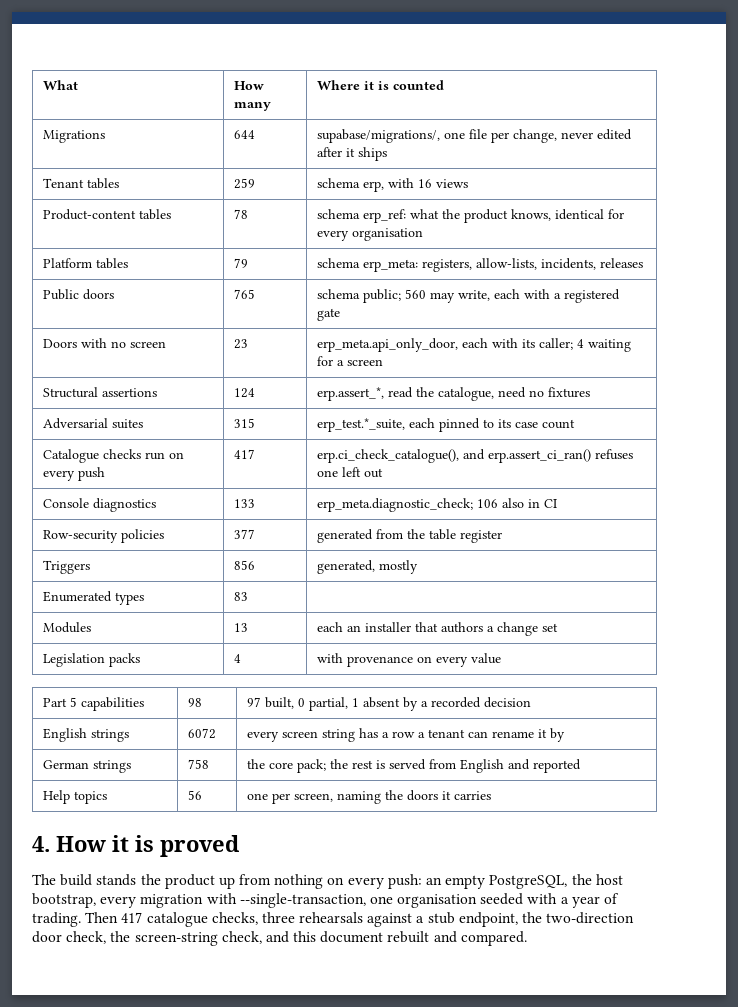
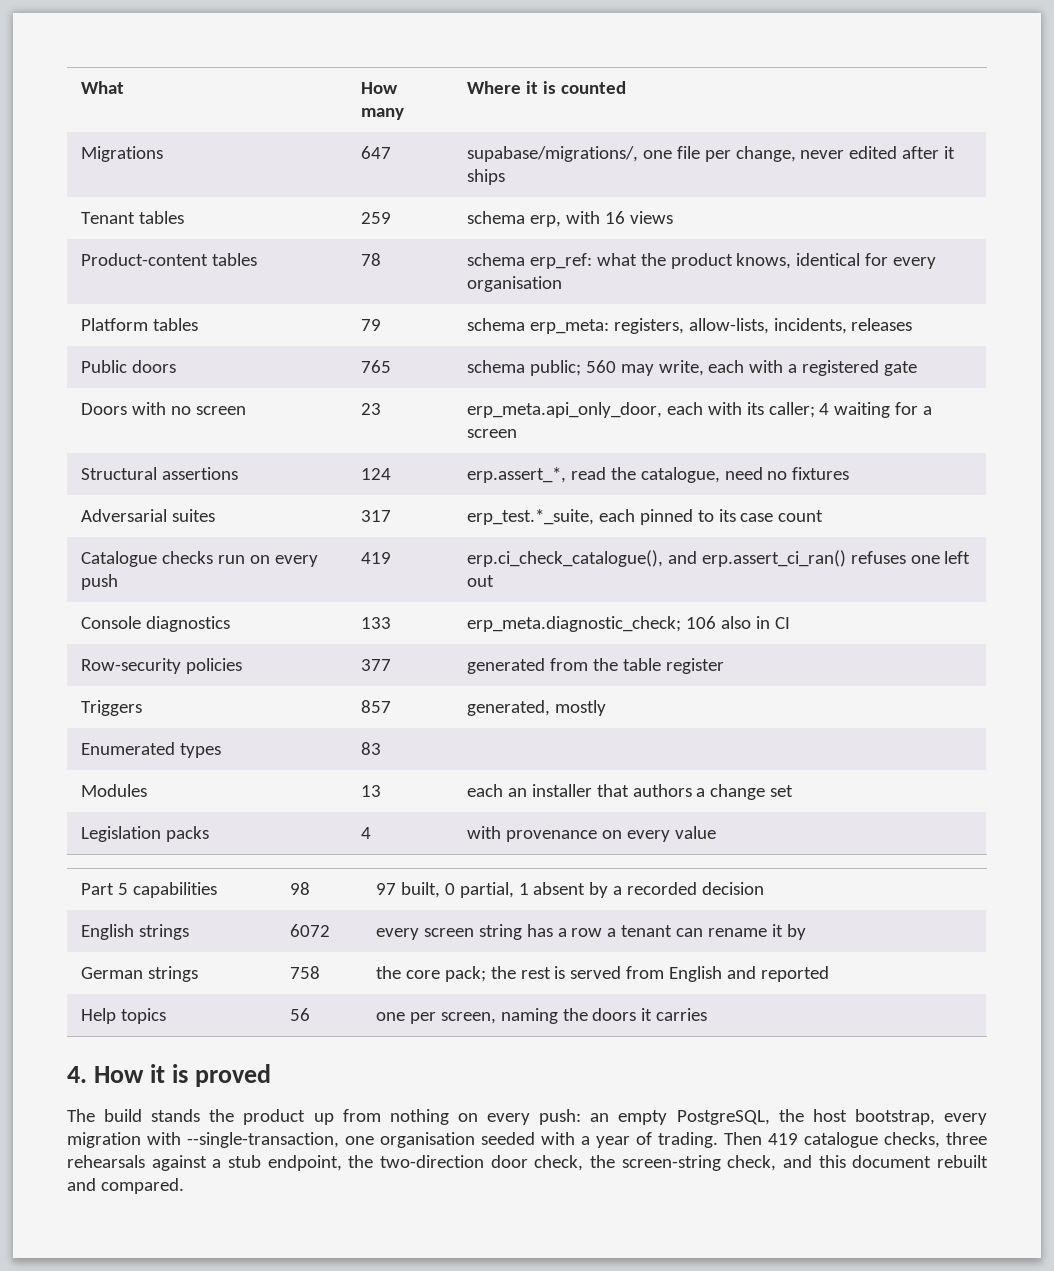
[234,130,256,139] 644 -> [360,146,391,159] 647
[234,418,256,428] 315 -> [360,510,391,522] 317
[234,449,256,459] 417 -> [360,552,391,564] 419
[234,560,256,570] 856 -> [360,700,391,713] 857
[121,912,143,923] 417 -> [768,1133,798,1145] 419

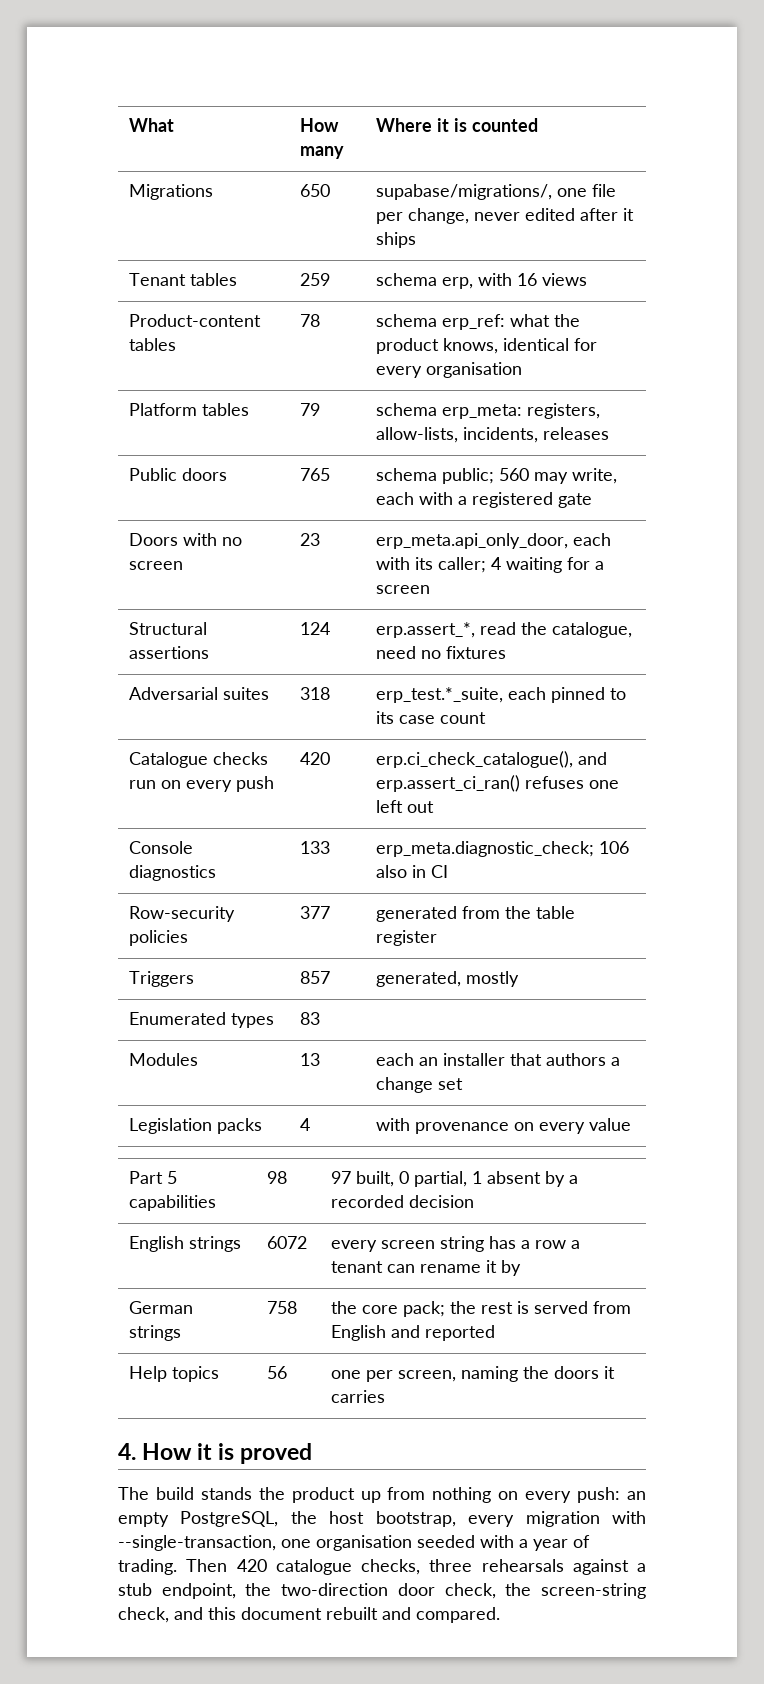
[360,146,391,159] 647 -> [300,184,331,197] 650
[360,510,391,522] 317 -> [300,687,331,700] 318
[360,552,391,564] 419 -> [300,752,331,765] 420
[768,1133,798,1145] 419 -> [236,1559,267,1572] 420

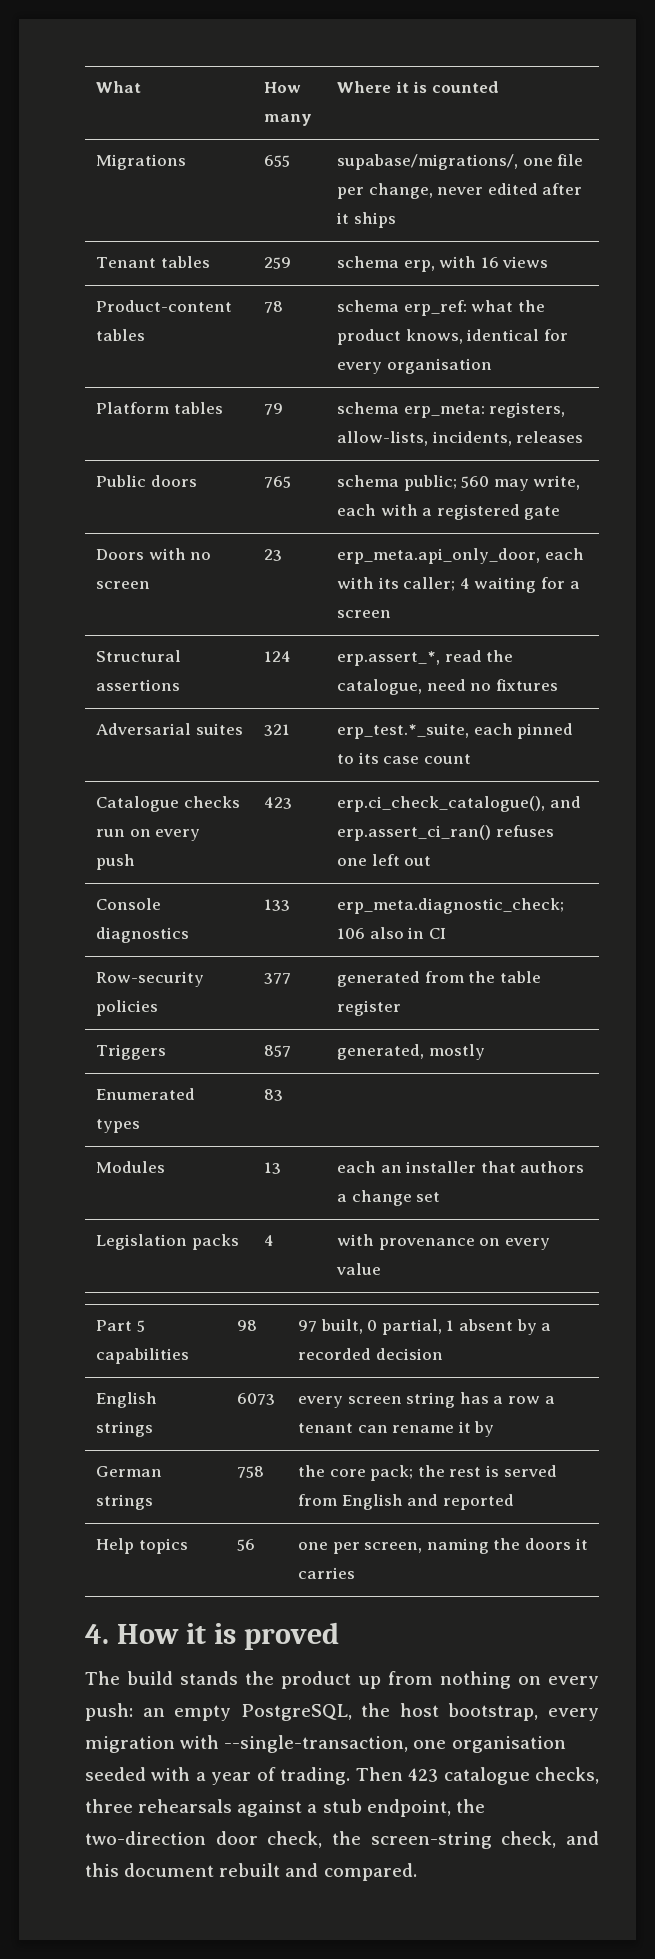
[300,184,331,197] 650 -> [263,155,290,167] 655
[300,687,331,700] 318 -> [263,724,290,736] 321
[300,752,331,765] 420 -> [263,797,292,809] 423
[267,1236,308,1249] 6072 -> [236,1393,275,1405] 6073
[236,1559,267,1572] 420 -> [408,1768,439,1782] 423

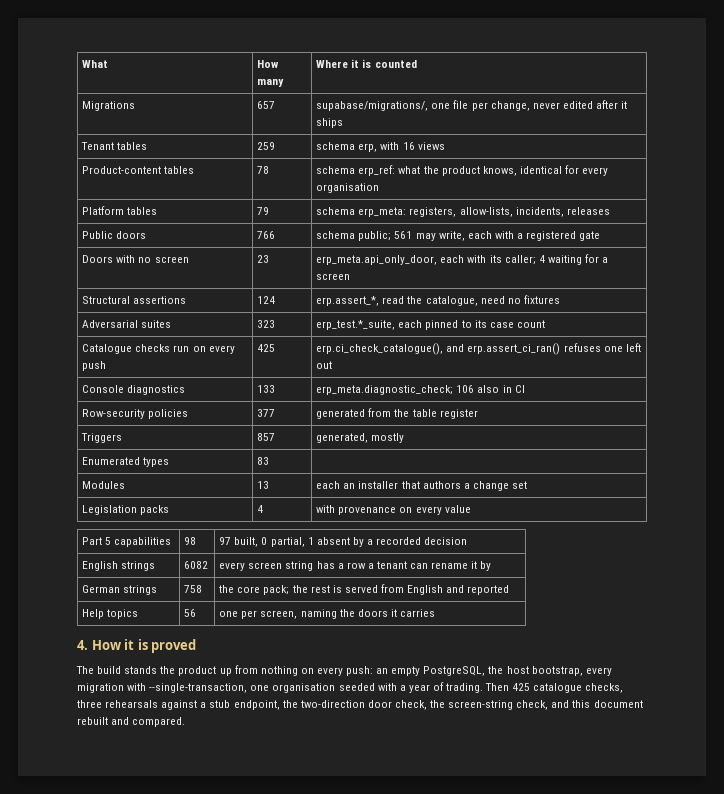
[263,155,290,167] 655 -> [257,101,276,109] 657
[263,476,291,488] 765 -> [257,231,276,239] 766
[461,476,490,488] 560 -> [394,231,413,239] 561
[263,724,290,736] 321 -> [257,320,276,328] 323
[263,797,292,809] 423 -> [257,344,276,352] 425
[236,1393,275,1405] 6073 -> [184,561,209,569] 6082
[408,1768,439,1782] 423 -> [512,683,531,691] 425

